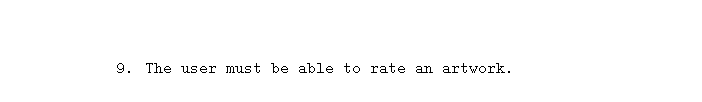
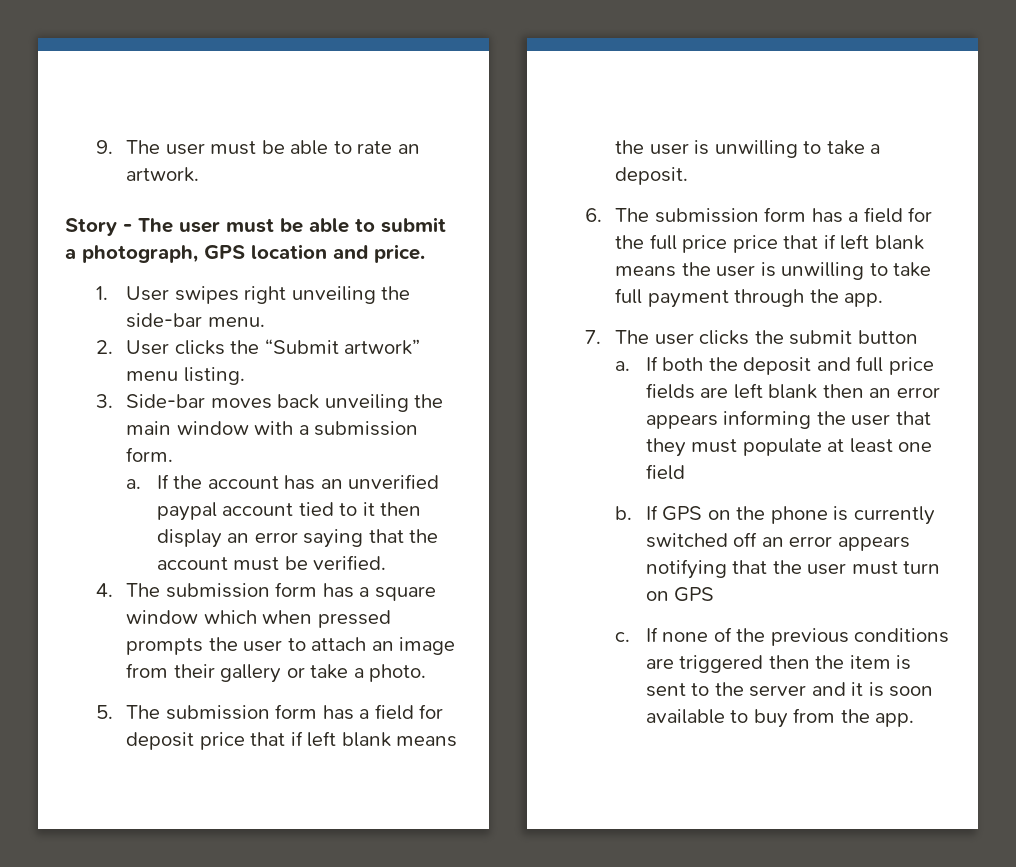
(515, 68) none -> [65,217,446,236] [65,244,425,263] [95,286,411,304] [126,313,265,328] [95,339,421,355] [126,367,245,385] [95,394,444,412] [126,421,419,436] [126,447,174,462] [126,474,440,490] [156,502,422,521] [156,529,439,548] [156,555,387,571] [95,582,436,601] [126,610,391,628] [126,637,456,655] [126,663,427,683] [95,704,444,720] [126,731,458,750] [615,140,881,158] [615,167,689,185] [584,207,933,223] [615,234,924,253] [615,262,932,280] [615,288,884,308] [584,330,918,345] [615,356,934,375] [645,383,940,399] [645,410,931,429] [645,438,933,457] [645,464,685,480] [615,505,935,525] [645,532,910,551] [645,559,941,579] [645,587,715,602] [615,627,950,646] [645,655,912,673] [645,682,934,697] [645,708,915,728] // Story - The user must be able to submit a photograph, GPS location and price. // 1. User swipes right unveiling the side-bar menu. // 2. User clicks the “Submit artwork” menu listing. // 3. Side-bar moves back unveiling the main window with a submission form. // a. If the account has an unverified paypal account tied to it then display an error saying that the account must be verified. // 4. The submission form has a square window which when pressed prompts the user to attach an image from their gallery or take a photo. // 5. The submission form has a field for deposit price that if left blank means the user is unwilling to take a deposit. // 6. The submission form has a field for the full price price that if left blank means the user is unwilling to take full payment through the app. // 7. The user clicks the submit button // a. If both the deposit and full price fields are left blank then an error appears informing the user that they must populate at least one field // b. If GPS on the phone is currently switched off an error appears notifying that the user must turn on GPS // c. If none of the previous conditions are triggered then the item is sent to the server and it is soon available to buy from the app.

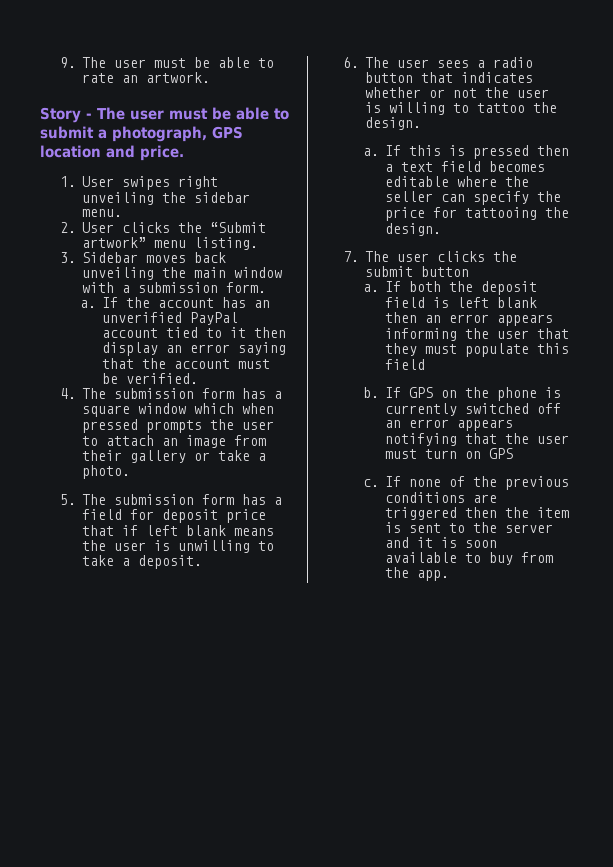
[126,313,203,328] side-bar -> [194,192,251,203] sidebar
[126,394,206,408] Side-bar -> [82,252,139,263] Sidebar
[156,502,217,521] paypal -> [190,312,239,325] PayPal
[654,207,933,223] [615,234,924,253] [615,262,932,280] [615,288,884,308] submission form has a field for the full price price that if left blank means the user is unwilling to take full payment through the app. -> [397,57,534,68] [365,72,534,83] [365,87,550,98] [365,102,558,115] [365,117,422,130] [363,145,570,159] [385,161,546,172] [385,176,530,187] [385,191,562,205] [385,207,570,221] [385,223,442,236] user sees a radio button that indicates whether or not the user is willing to tattoo the design. // a. If this is pressed then a text field becomes editable where the seller can specify the price for tattooing the design.
[816,356,934,375] [645,383,729,399] and full price fields are -> [385,297,450,308] field is
[827,438,933,453] at least one -> [537,343,570,354] this

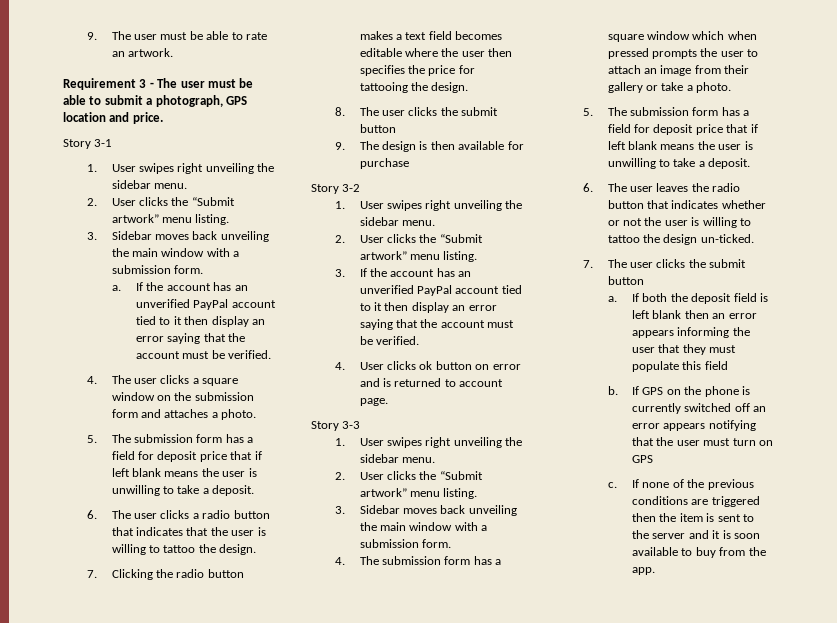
[40,107,81,123] Story -> [63,78,147,90] Requirement 3
(184, 153) none -> [63,139,113,149] // Story 3-1
(199, 378) none -> [87,375,239,386] [111,392,254,401] [111,409,257,420] [87,434,254,443] [111,451,262,462] [111,468,257,477] [111,485,255,496] [87,510,270,519] [111,527,266,536] [111,544,257,555] [87,569,244,580] [359,31,503,40] [359,48,513,57] [359,65,475,76] [359,82,469,93] [335,107,499,116] [359,124,396,133] [335,141,524,152] [359,158,409,169] [311,184,361,194] [335,200,523,211] [359,217,436,226] [335,234,483,243] [359,251,478,262] [335,268,472,277] [359,285,522,296] [359,302,497,313] [359,319,515,330] [359,336,420,345] [335,361,521,370] [359,378,504,387] [359,398,388,406] [311,421,361,431] [335,437,523,448] [359,454,436,463] [335,471,483,480] [359,488,478,499] [335,505,517,516] [359,522,488,531] [359,539,452,548] // 4. The user clicks a square window on the submission form and attaches a photo. // 5. The submission form has a field for deposit price that if left blank means the user is unwilling to take a deposit. // 6. The user clicks a radio button that indicates that the user is willing to tattoo the design. // 7. Clicking the radio button makes a text field becomes editable where the user then specifies the price for tattooing the design. // 8. The user clicks the submit button // 9. The design is then available for purchase // Story 3-2 // 1. User swipes right unveiling the sidebar menu. // 2. User clicks the “Submit artwork” menu listing. // 3. If the account has an unverified PayPal account tied to it then display an error saying that the account must be verified. // 4. User clicks ok button on error and is returned to account page. // Story 3-3 // 1. User swipes right unveiling the sidebar menu. // 2. User clicks the “Submit artwork” menu listing. // 3. Sidebar moves back unveiling the main window with a submission form.
[437,60,486,68] sees a -> [656,183,709,192] leaves the
[365,117,422,130] [363,145,570,159] [385,161,546,172] [385,176,530,187] [385,191,562,205] [385,207,570,221] [385,223,442,236] design. // a. If this is pressed then a text field becomes editable where the seller can specify the price for tattooing the design. -> [663,234,754,245] design un-ticked.

